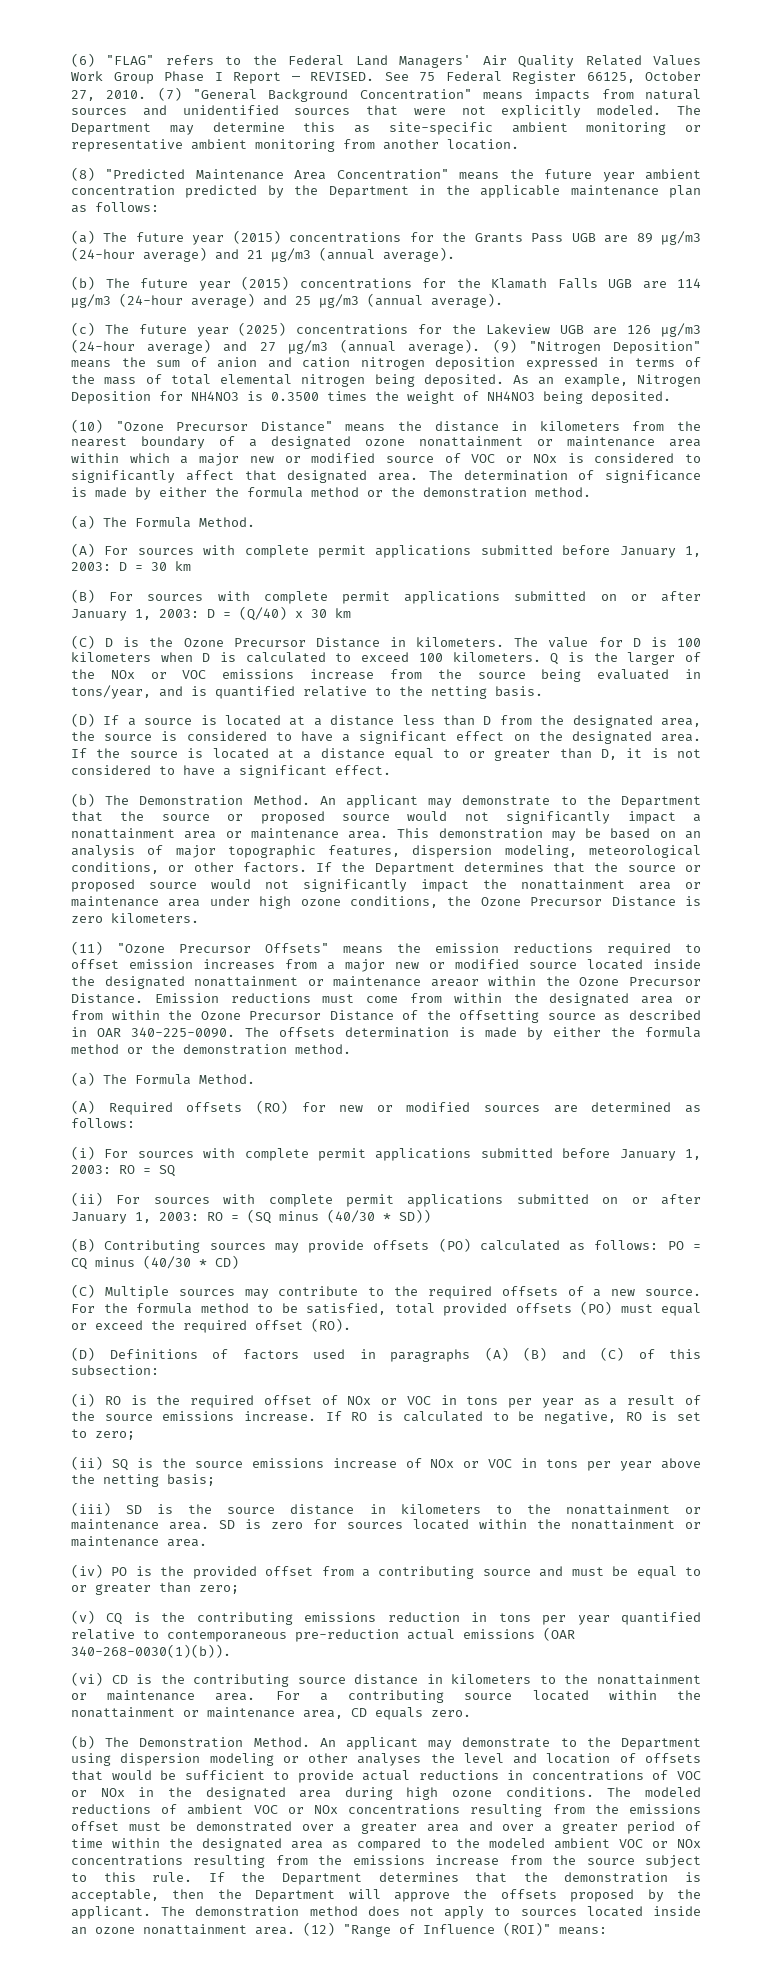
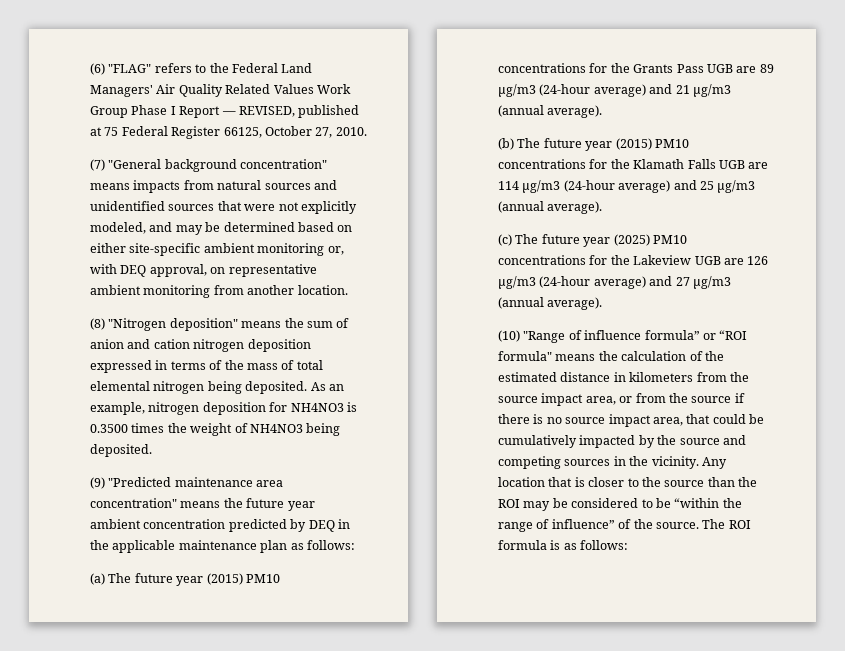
[310,72,409,81] REVISED. See -> [238,105,360,118] [90,127,102,136] REVISED, published at
(147, 94) none -> (367, 131) //
[268,89,472,102] Background Concentration" -> [164,159,328,172] background concentration"
[597,105,701,115] [71,122,701,135] modeled. The Department may determine this as site-specific ambient monitoring or -> [90,222,353,235] [90,243,344,256] [90,264,226,277] modeled, and may be determined based on either site-specific ambient monitoring or, with DEQ approval, on
[105,169,701,182] [71,185,702,198] [71,202,159,213] [71,230,701,245] [71,247,455,262] [71,276,701,291] [71,293,503,308] [71,322,702,337] [71,339,701,354] "Predicted Maintenance Area Concentration" means the future year ambient concentration predicted by the Department in the applicable maintenance plan as follows: // (a) The future year (2015) concentrations for the Grants Pass UGB are 89 µg/m3 (24-hour average) and 21 µg/m3 (annual average). // (b) The future year (2015) concentrations for the Klamath Falls UGB are 114 µg/m3 (24-hour average) and 25 µg/m3 (annual average). // (c) The future year (2025) concentrations for the Lakeview UGB are 126 µg/m3 (24-hour average) and 27 µg/m3 (annual average). (9) "Nitrogen Deposition" -> [108,318,238,331] "Nitrogen deposition"
[636,374,701,387] [71,391,151,404] Nitrogen Deposition -> [148,402,266,415] nitrogen deposition
[71,419,422,433] (10) "Ozone Precursor Distance" means the -> [90,477,284,489] [90,498,315,511] [90,519,350,532] [90,540,355,553] [90,573,280,586] [498,63,774,73] [498,84,731,97] [498,105,603,118] [498,138,689,151] [498,159,769,169] [498,180,756,193] [498,201,603,214] [498,234,687,247] [498,255,769,265] [498,276,731,289] [498,297,603,310] [498,330,748,343] [498,351,724,361] [498,372,557,382] (9) "Predicted maintenance area concentration" means the future year ambient concentration predicted by DEQ in the applicable maintenance plan as follows: // (a) The future year (2015) PM10 concentrations for the Grants Pass UGB are 89 µg/m3 (24-hour average) and 21 µg/m3 (annual average). // (b) The future year (2015) PM10 concentrations for the Klamath Falls UGB are 114 µg/m3 (24-hour average) and 25 µg/m3 (annual average). // (c) The future year (2025) PM10 concentrations for the Lakeview UGB are 126 µg/m3 (24-hour average) and 27 µg/m3 (annual average). // (10) "Range of influence formula” or “ROI formula" means the calculation of the estimated
[71,436,701,449] [71,453,701,466] [71,470,701,483] [71,487,591,500] [71,515,255,529] [71,543,701,558] [71,561,191,571] [71,589,701,604] [71,606,351,621] [71,635,701,649] [71,652,702,665] [71,669,701,682] [71,685,543,699] [71,713,701,728] [71,731,702,744] [71,748,701,761] [71,765,391,778] [71,793,701,808] [71,811,701,824] [71,828,701,841] [71,845,701,858] [71,862,701,875] [71,879,701,892] [71,896,701,909] [71,913,199,923] [71,941,701,956] [71,959,701,972] [71,976,701,989] [71,993,701,1006] [71,1010,701,1023] [71,1027,701,1040] [71,1044,351,1055] [71,1072,255,1086] [71,1100,701,1115] [71,1118,135,1128] [71,1146,701,1161] [71,1165,175,1177] [71,1192,701,1207] [71,1209,431,1224] [71,1238,701,1253] [71,1255,239,1270] [71,1284,702,1299] [71,1301,701,1316] [71,1318,351,1333] [71,1347,701,1362] [71,1365,159,1375] [71,1393,701,1408] [71,1411,701,1424] [71,1429,135,1440] [71,1456,701,1471] [71,1474,215,1487] [71,1502,701,1516] [71,1519,701,1530] [71,1536,207,1547] [71,1564,702,1579] [71,1582,239,1595] [71,1610,701,1625] [71,1627,575,1642] [71,1644,231,1658] [71,1672,701,1687] [71,1690,701,1703] [71,1707,471,1720] [71,1735,701,1750] [71,1753,701,1766] [71,1770,701,1783] [71,1787,701,1800] [71,1804,701,1817] [71,1821,701,1834] [71,1838,702,1851] [71,1855,702,1868] [71,1872,702,1885] [71,1889,701,1902] [71,1906,701,1919] [71,1922,607,1937] nearest boundary of a designated ozone nonattainment or maintenance area within which a major new or modified source of VOC or NOx is considered to significantly affect that designated area. The determination of significance is made by either the formula method or the demonstration method. // (a) The Formula Method. // (A) For sources with complete permit applications submitted before January 1, 2003: D = 30 km // (B) For sources with complete permit applications submitted on or after January 1, 2003: D = (Q/40) x 30 km // (C) D is the Ozone Precursor Distance in kilometers. The value for D is 100 kilometers when D is calculated to exceed 100 kilometers. Q is the larger of the NOx or VOC emissions increase from the source being evaluated in tons/year, and is quantified relative to the netting basis. // (D) If a source is located at a distance less than D from the designated area, the source is considered to have a significant effect on the designated area. If the source is located at a distance equal to or greater than D, it is not considered to have a significant effect. // (b) The Demonstration Method. An applicant may demonstrate to the Department that the source or proposed source would not significantly impact a nonattainment area or maintenance area. This demonstration may be based on an analysis of major topographic features, dispersion modeling, meteorological conditions, or other factors. If the Department determines that the source or proposed source would not significantly impact the nonattainment area or maintenance area under high ozone conditions, the Ozone Precursor Distance is zero kilometers. // (11) "Ozone Precursor Offsets" means the emission reductions required to offset emission increases from a major new or modified source located inside the designated nonattainment or maintenance areaor within the Ozone Precursor Distance. Emission reductions must come from within the designated area or from within the Ozone Precursor Distance of the offsetting source as described in OAR 340-225-0090. The offsets determination is made by either the formula method or the demonstration method. // (a) The Formula Method. // (A) Required offsets (RO) for new or modified sources are determined as follows: // (i) For sources with complete permit applications submitted before January 1, 2003: RO = SQ // (ii) For sources with complete permit applications submitted on or after January 1, 2003: RO = (SQ minus (40/30 * SD)) // (B) Contributing sources may provide offsets (PO) calculated as follows: PO = CQ minus (40/30 * CD) // (C) Multiple sources may contribute to the required offsets of a new source. For the formula method to be satisfied, total provided offsets (PO) must equal or exceed the required offset (RO). // (D) Definitions of factors used in paragraphs (A) (B) and (C) of this subsection: // (i) RO is the required offset of NOx or VOC in tons per year as a result of the source emissions increase. If RO is calculated to be negative, RO is set to zero; // (ii) SQ is the source emissions increase of NOx or VOC in tons per year above the netting basis; // (iii) SD is the source distance in kilometers to the nonattainment or maintenance area. SD is zero for sources located within the nonattainment or maintenance area. // (iv) PO is the provided offset from a contributing source and must be equal to or greater than zero; // (v) CQ is the contributing emissions reduction in tons per year quantified relative to contemporaneous pre-reduction actual emissions (OAR 340-268-0030(1)(b)). // (vi) CD is the contributing source distance in kilometers to the nonattainment or maintenance area. For a contributing source located within the nonattainment or maintenance area, CD equals zero. // (b) The Demonstration Method. An applicant may demonstrate to the Department using dispersion modeling or other analyses the level and location of offsets that would be sufficient to provide actual reductions in concentrations of VOC or NOx in the designated area during high ozone conditions. The modeled reductions of ambient VOC or NOx concentrations resulting from the emissions offset must be demonstrated over a greater area and over a greater period of time within the designated area as compared to the modeled ambient VOC or NOx concentrations resulting from the emissions increase from the source subject to this rule. If the Department determines that the demonstration is acceptable, then the Department will approve the offsets proposed by the applicant. The demonstration method does not apply to sources located inside an ozone nonattainment area. (12) "Range of Influence (ROI)" means: -> [498,393,745,406] [498,414,764,427] [498,435,746,448] [498,456,727,469] [498,477,757,487] [498,498,742,511] [498,519,751,532] [498,540,629,550] source impact area, or from the source if there is no source impact area, that could be cumulatively impacted by the source and competing sources in the vicinity. Any location that is closer to the source than the ROI may be considered to be “within the range of influence” of the source. The ROI formula is as follows:

